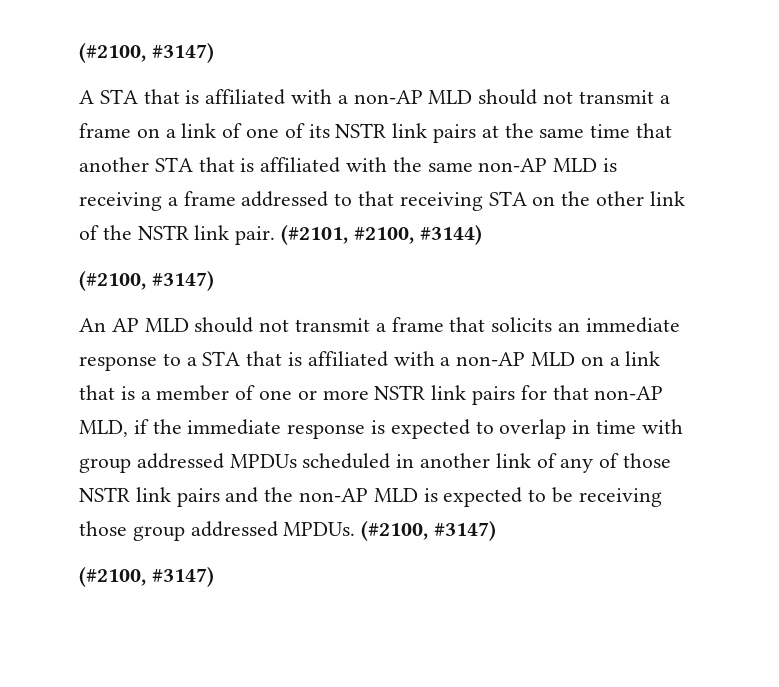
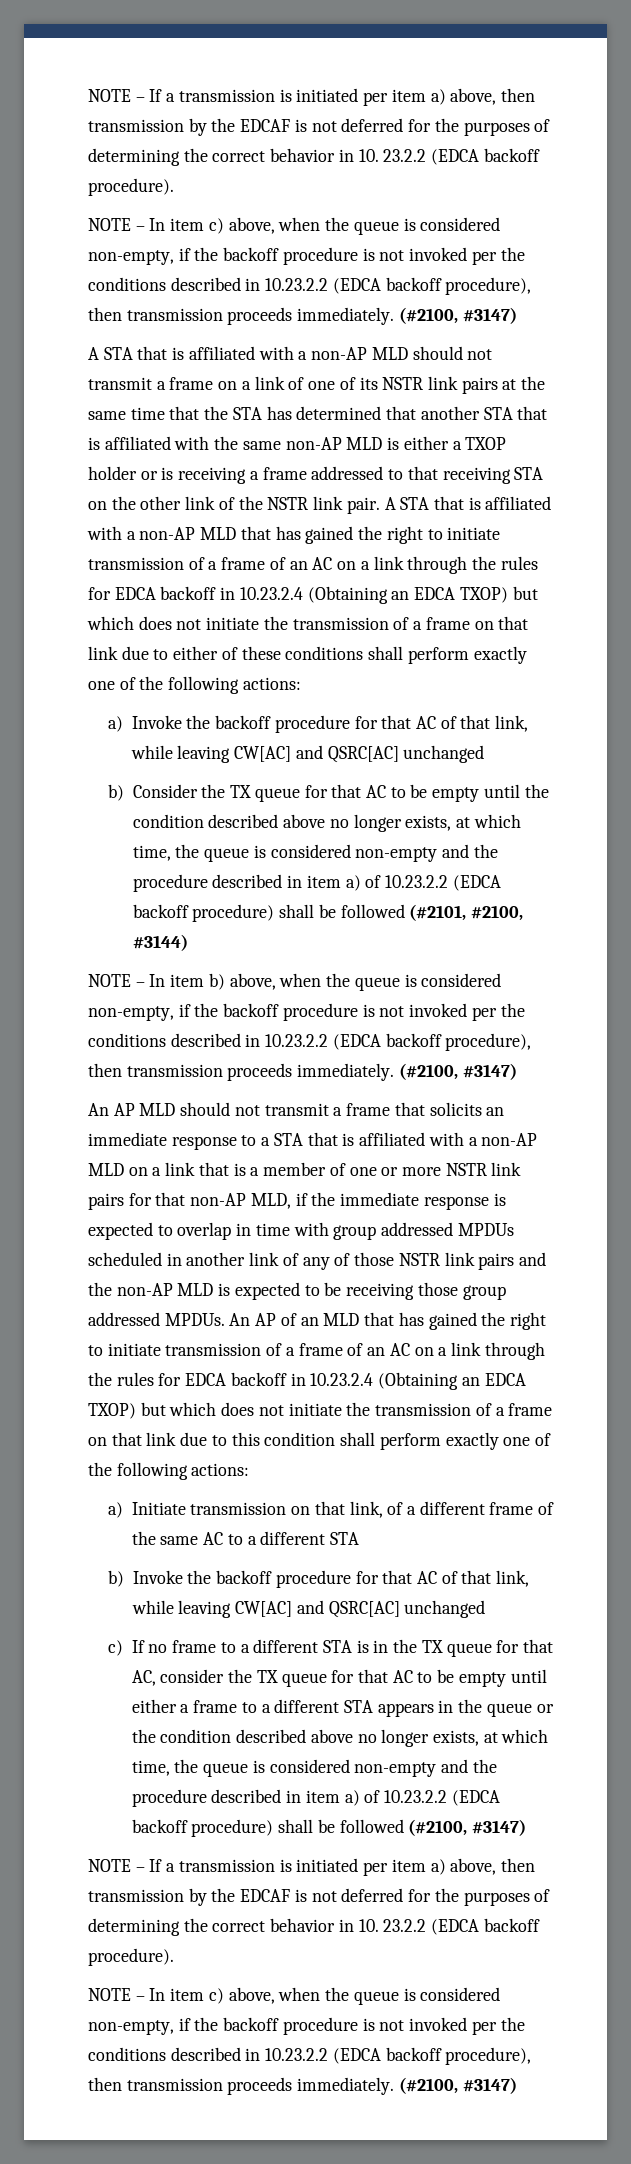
(79, 52) none -> [88,88,535,106] [88,118,551,136] [88,148,540,166] [88,178,174,196] [88,217,501,235] [88,247,525,265] [88,277,532,295] [88,307,395,325] NOTE – If a transmission is initiated per item a) above, then transmission by the EDCAF is not deferred for the purposes of determining the correct behavior in 10. 23.2.2 (EDCA backoff procedure). // NOTE – In item c) above, when the queue is considered non-empty, if the backoff procedure is not invoked per the conditions described in 10.23.2.2 (EDCA backoff procedure), then transmission proceeds immediately.
(673, 130) none -> [204,406,417,420] the STA has determined that
(618, 165) none -> [403,436,507,450] [88,466,174,480] either a TXOP holder or is
[281,224,482,245] (#2101, #2100, #3144) // -> [384,496,552,510] [87,526,501,544] [88,556,538,574] [88,586,538,604] [87,616,529,630] [88,646,527,664] [88,676,301,694] [107,715,529,733] [130,745,485,763] [107,784,549,802] [132,814,521,832] [132,844,498,862] [132,874,501,892] [132,904,524,922] [132,934,188,951] [88,973,502,991] [88,1003,525,1021] [88,1033,532,1051] [88,1063,395,1081] A STA that is affiliated with a non-AP MLD that has gained the right to initiate transmission of a frame of an AC on a link through the rules for EDCA backoff in 10.23.2.4 (Obtaining an EDCA TXOP) but which does not initiate the transmission of a frame on that link due to either of these conditions shall perform exactly one of the following actions: // a) Invoke the backoff procedure for that AC of that link, while leaving CW[AC] and QSRC[AC] unchanged // b) Consider the TX queue for that AC to be empty until the condition described above no longer exists, at which time, the queue is considered non-empty and the procedure described in item a) of 10.23.2.2 (EDCA backoff procedure) shall be followed (#2101, #2100, #3144) // NOTE – In item b) above, when the queue is considered non-empty, if the backoff procedure is not invoked per the conditions described in 10.23.2.2 (EDCA backoff procedure), then transmission proceeds immediately.
[361,520,497,541] (#2100, #3147) // -> [229,1312,546,1330] [88,1342,545,1360] [88,1372,526,1390] [88,1402,553,1419] [88,1432,551,1450] [88,1462,250,1480] [107,1501,555,1518] [131,1531,360,1545] [107,1570,530,1588] [131,1600,486,1618] [107,1639,554,1657] [131,1669,547,1687] [131,1699,554,1717] [131,1729,549,1747] [131,1759,497,1777] [131,1789,500,1807] [131,1819,527,1837] [88,1858,535,1876] [88,1888,551,1906] [88,1918,540,1936] [88,1948,174,1966] [88,1987,501,2005] [88,2017,525,2035] [88,2047,532,2065] [88,2077,395,2095] An AP of an MLD that has gained the right to initiate transmission of a frame of an AC on a link through the rules for EDCA backoff in 10.23.2.4 (Obtaining an EDCA TXOP) but which does not initiate the transmission of a frame on that link due to this condition shall perform exactly one of the following actions: // a) Initiate transmission on that link, of a different frame of the same AC to a different STA // b) Invoke the backoff procedure for that AC of that link, while leaving CW[AC] and QSRC[AC] unchanged // c) If no frame to a different STA is in the TX queue for that AC, consider the TX queue for that AC to be empty until either a frame to a different STA appears in the queue or the condition described above no longer exists, at which time, the queue is considered non-empty and the procedure described in item a) of 10.23.2.2 (EDCA backoff procedure) shall be followed (#2100, #3147) // NOTE – If a transmission is initiated per item a) above, then transmission by the EDCAF is not deferred for the purposes of determining the correct behavior in 10. 23.2.2 (EDCA backoff procedure). // NOTE – In item c) above, when the queue is considered non-empty, if the backoff procedure is not invoked per the conditions described in 10.23.2.2 (EDCA backoff procedure), then transmission proceeds immediately.

